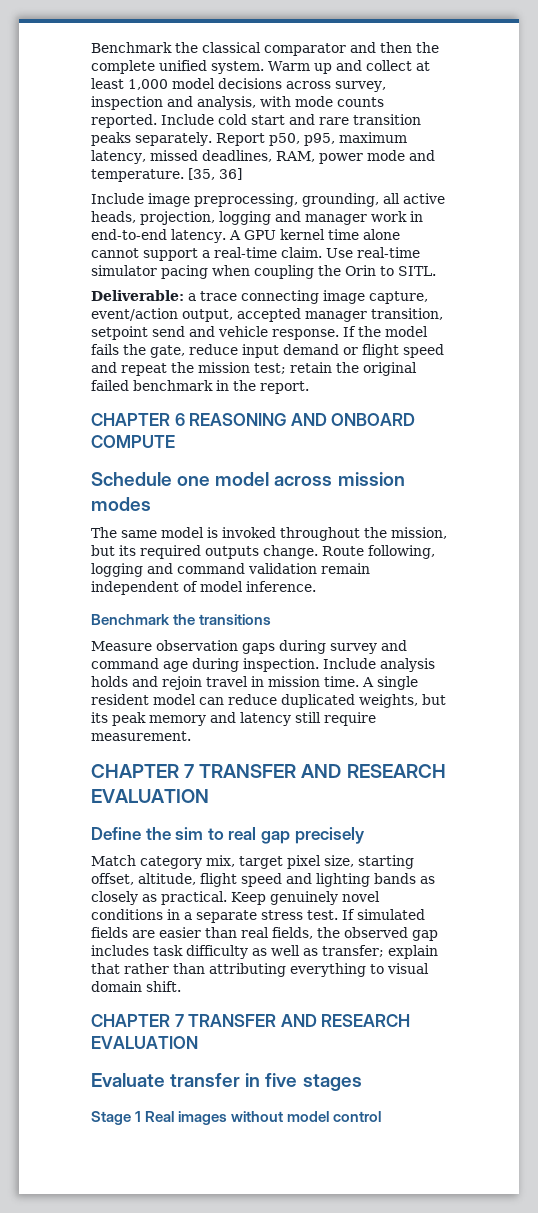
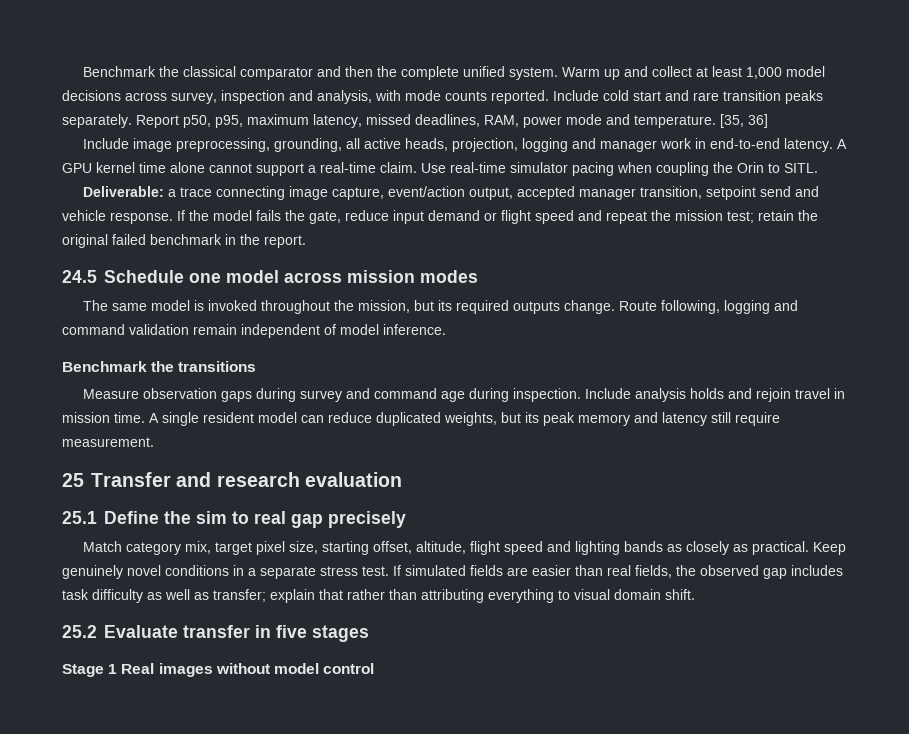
[91,413,416,426] [91,435,175,448] CHAPTER 6 REASONING AND ONBOARD COMPUTE // -> [62,270,97,283] 24.5
[91,764,446,778] [91,789,209,803] CHAPTER 7 TRANSFER AND RESEARCH EVALUATION // -> [62,472,402,487] [62,511,97,524] 25 Transfer and research evaluation // 25.1
[91,1014,411,1027] [91,1036,198,1049] CHAPTER 7 TRANSFER AND RESEARCH EVALUATION // -> [62,625,97,638] 25.2

